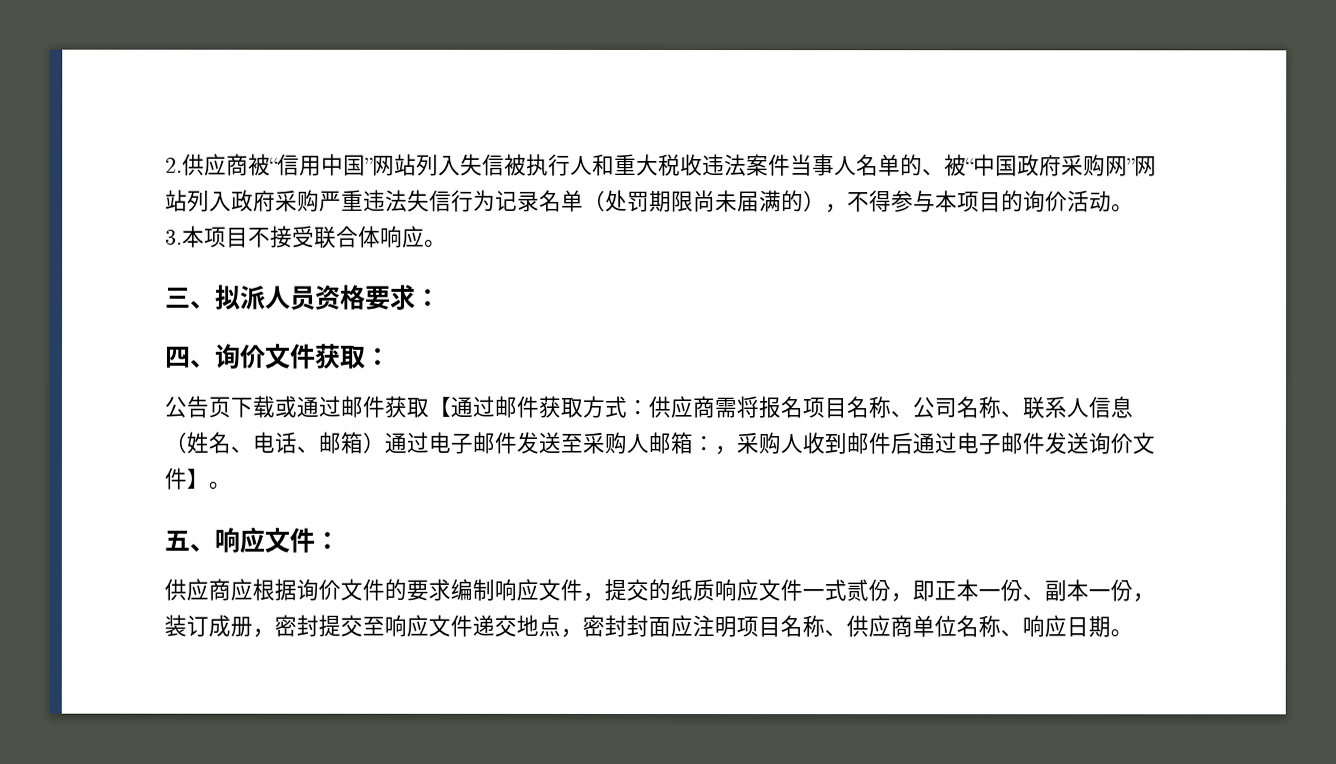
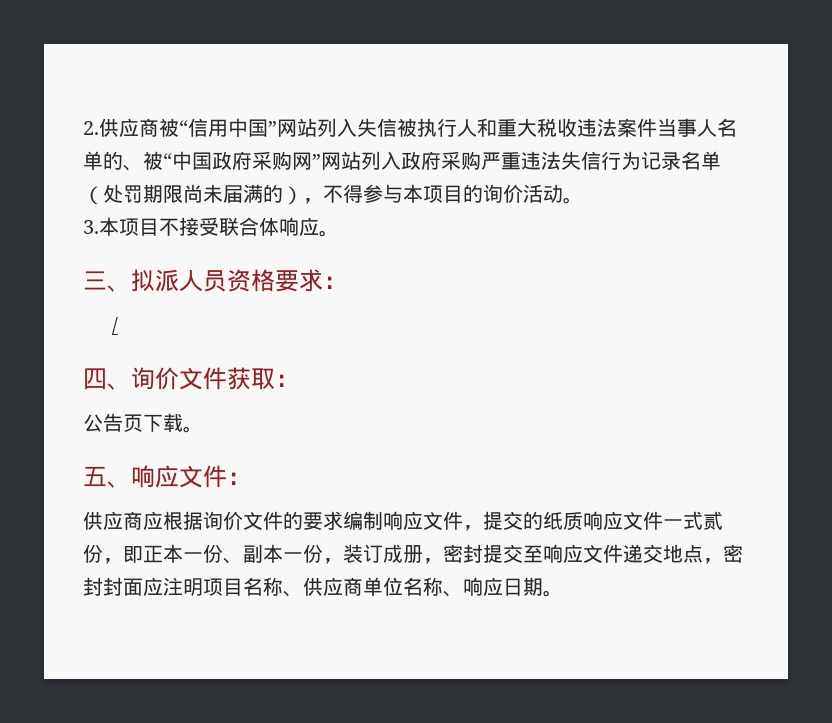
(441, 297) none -> [112,317,119,335] // /
[274,395,1133,420] [164,431,1155,456] [164,467,209,490] 或通过邮件获取【通过邮件获取方式：供应商需将报名项目名称、公司名称、联系人信息（姓名、电话、邮箱）通过电子邮件发送至采购人邮箱：，采购人收到邮件后通过电子邮件发送询价文件】 -> (183, 422) none

